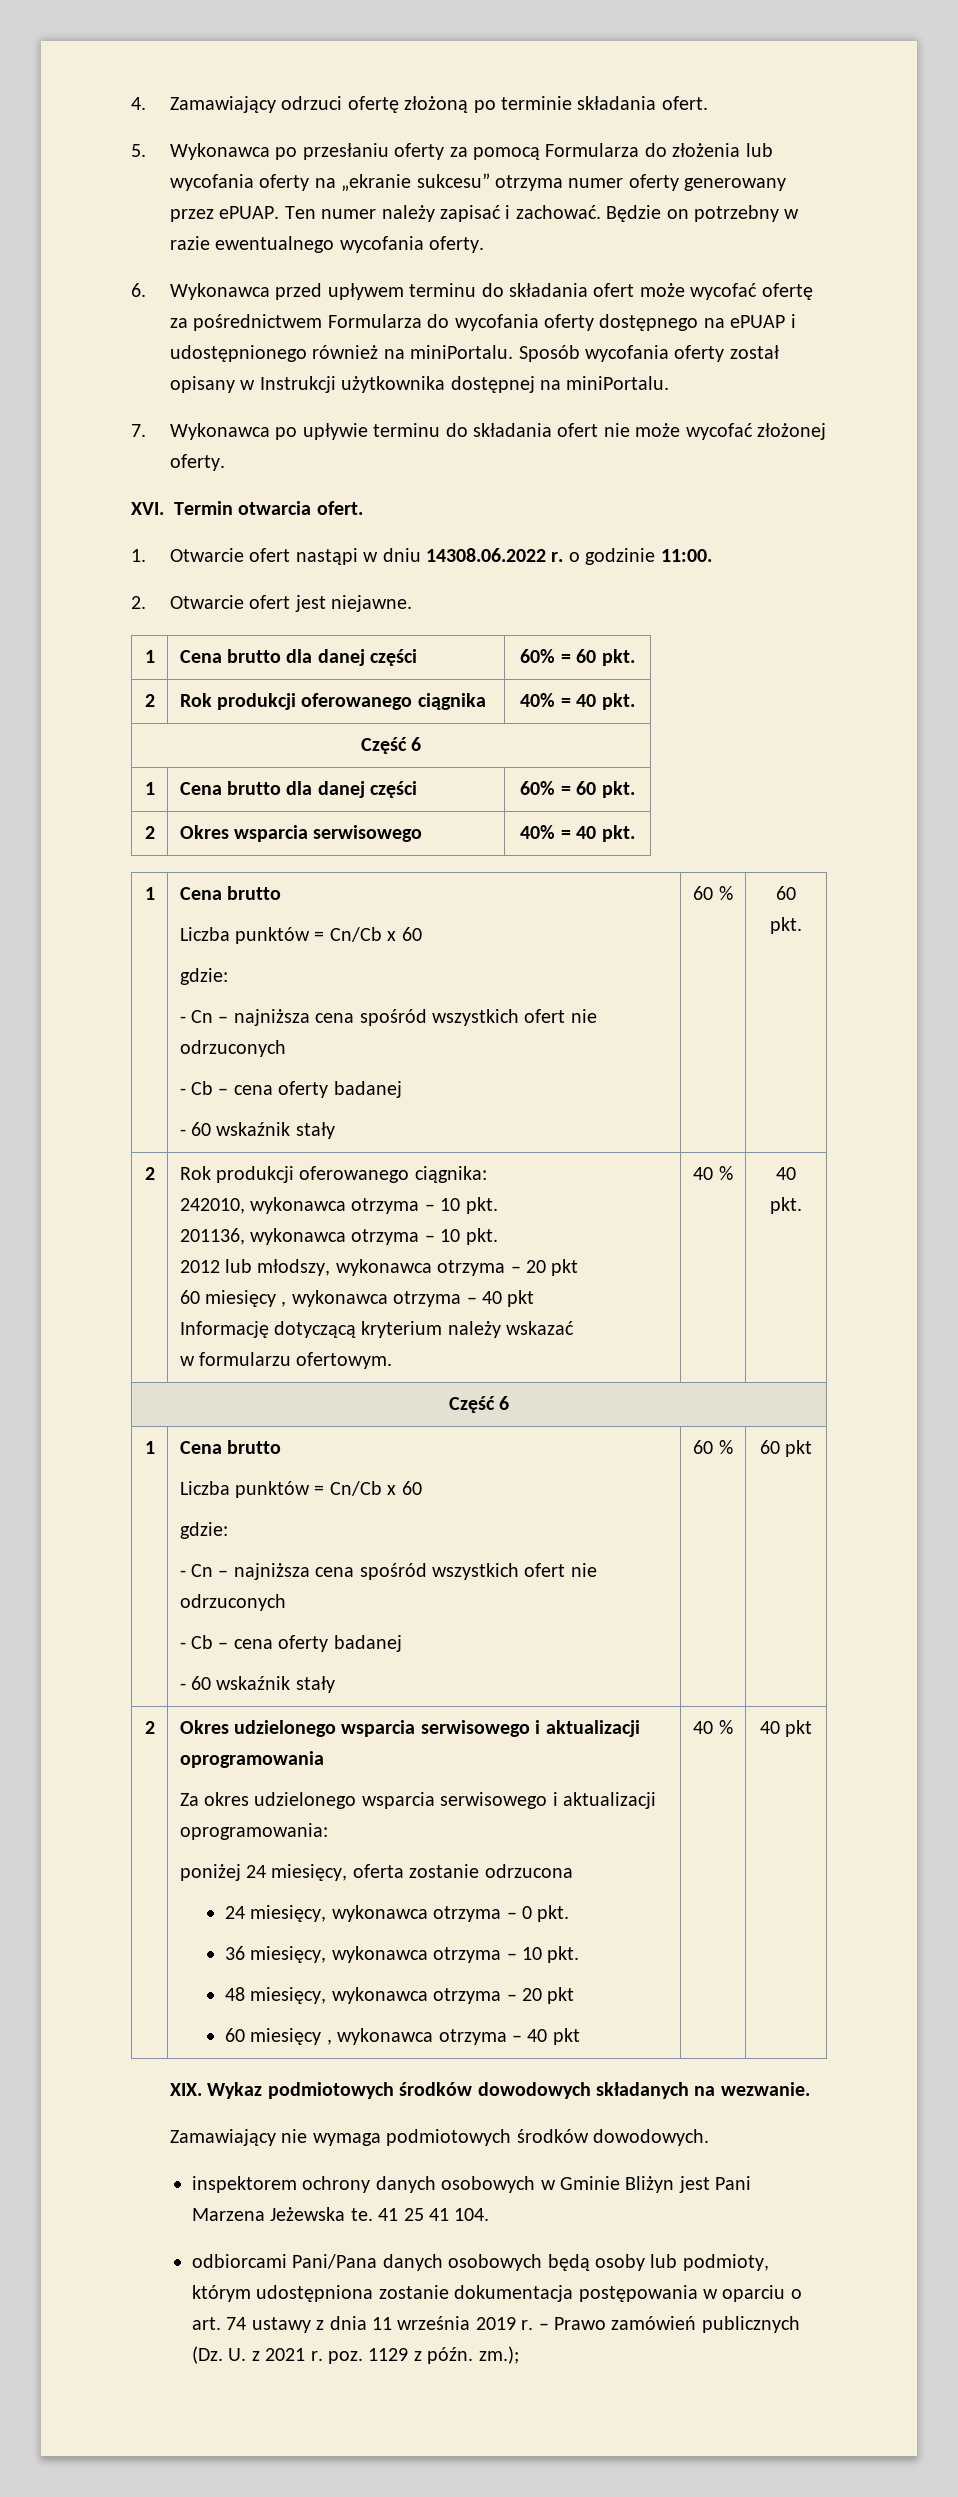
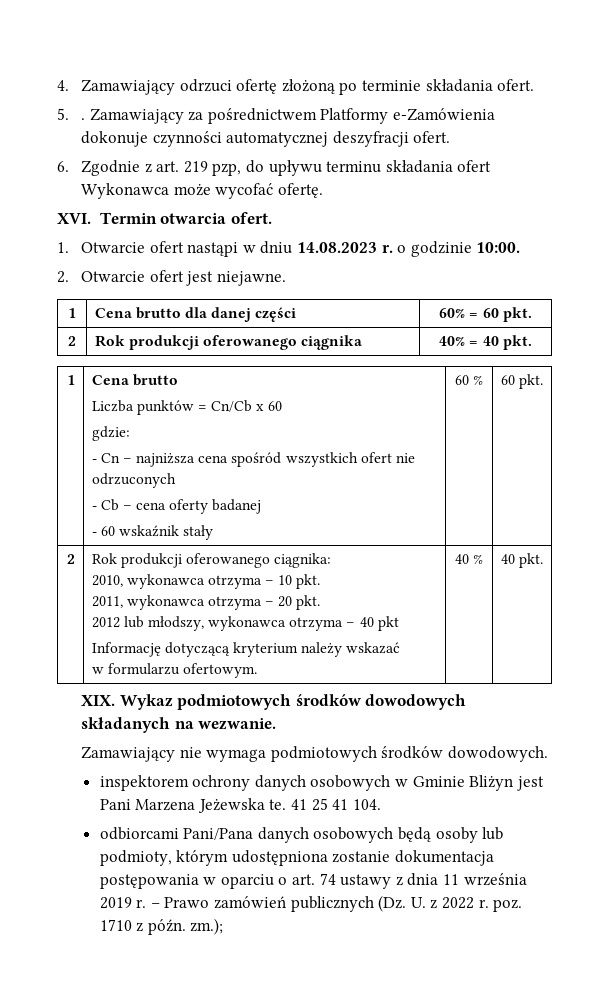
[169,143,773,160] [169,173,787,192] [169,205,800,222] [169,236,485,253] [131,283,813,300] [169,314,796,331] [169,345,779,362] [169,376,670,393] [131,423,826,440] [169,454,225,471] Wykonawca po przesłaniu oferty za pomocą Formularza do złożenia lub wycofania oferty na „ekranie sukcesu” otrzyma numer oferty generowany przez ePUAP. Ten numer należy zapisać i zachować. Będzie on potrzebny w razie ewentualnego wycofania oferty. // 6. Wykonawca przed upływem terminu do składania ofert może wycofać ofertę za pośrednictwem Formularza do wycofania oferty dostępnego na ePUAP i udostępnionego również na miniPortalu. Sposób wycofania oferty został opisany w Instrukcji użytkownika dostępnej na miniPortalu. // 7. Wykonawca po upływie terminu do składania ofert nie może wycofać złożonej oferty. -> [81,108,495,124] [81,131,451,147] [57,160,492,176] [81,183,323,199] . Zamawiający za pośrednictwem Platformy e-Zamówienia dokonuje czynności automatycznej deszyfracji ofert. // 6. Zgodnie z art. 219 pzp, do upływu terminu składania ofert Wykonawca może wycofać ofertę.
[425,548,546,562] 14308.06.2022 -> [296,242,377,253] 14.08.2023
[660,549,712,562] 11:00. -> [476,242,521,253] 10:00.
[360,737,422,754] [144,782,155,795] [179,781,418,798] [520,781,635,798] [144,826,155,839] [179,825,423,842] [520,825,635,842] // Część 6 // 1 | Cena brutto dla danej części | 60% = 60 pkt. // 2 | Okres wsparcia serwisowego | 40% = 40 pkt. -> (532, 342) none
[179,1197,498,1214] [179,1228,461,1245] 242010, wykonawca otrzyma – 10 pkt. // 201136, wykonawca otrzyma – 10 -> [91,574,321,589] [91,595,293,610] 2010, wykonawca otrzyma – 10 pkt. // 2011, wykonawca otrzyma – 20
[526,1259,579,1276] [179,1290,477,1307] 20 pkt // 60 miesięcy , wykonawca otrzyma – -> (356, 624) none
[448,1396,510,1413] [144,1441,155,1454] [179,1440,282,1454] [179,1481,422,1498] [179,1522,228,1539] [179,1563,597,1580] [179,1594,286,1611] [179,1635,402,1652] [179,1676,335,1693] [693,1440,733,1454] [759,1440,813,1457] [144,1721,155,1734] [179,1720,640,1737] [179,1751,324,1768] [179,1792,657,1809] [179,1823,328,1840] [179,1864,573,1881] [225,1905,570,1922] [225,1946,580,1963] [225,1987,575,2004] [225,2028,580,2045] [693,1720,733,1734] [759,1720,813,1737] // Część 6 // 1 | Cena brutto // Liczba punktów = Cn/Cb x 60 // gdzie: // - Cn – najniższa cena spośród wszystkich ofert nie odrzuconych // - Cb – cena oferty badanej // - 60 wskaźnik stały | 60 % | 60 pkt // 2 | Okres udzielonego wsparcia serwisowego i aktualizacji oprogramowania // Za okres udzielonego wsparcia serwisowego i aktualizacji oprogramowania: // poniżej 24 miesięcy, oferta zostanie odrzucona // 24 miesięcy, wykonawca otrzyma – 0 pkt. // 36 miesięcy, wykonawca otrzyma – 10 pkt. // 48 miesięcy, wykonawca otrzyma – 20 pkt // 60 miesięcy , wykonawca otrzyma – 40 pkt | 40 % | 40 pkt -> (544, 560) none
[265,2348,306,2361] 2021 -> [442,897,475,909] 2022
[368,2348,409,2361] 1129 -> [99,919,132,931] 1710

